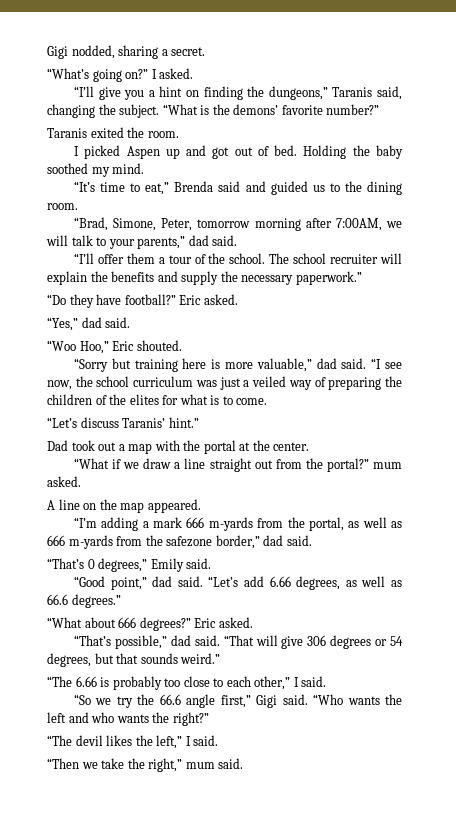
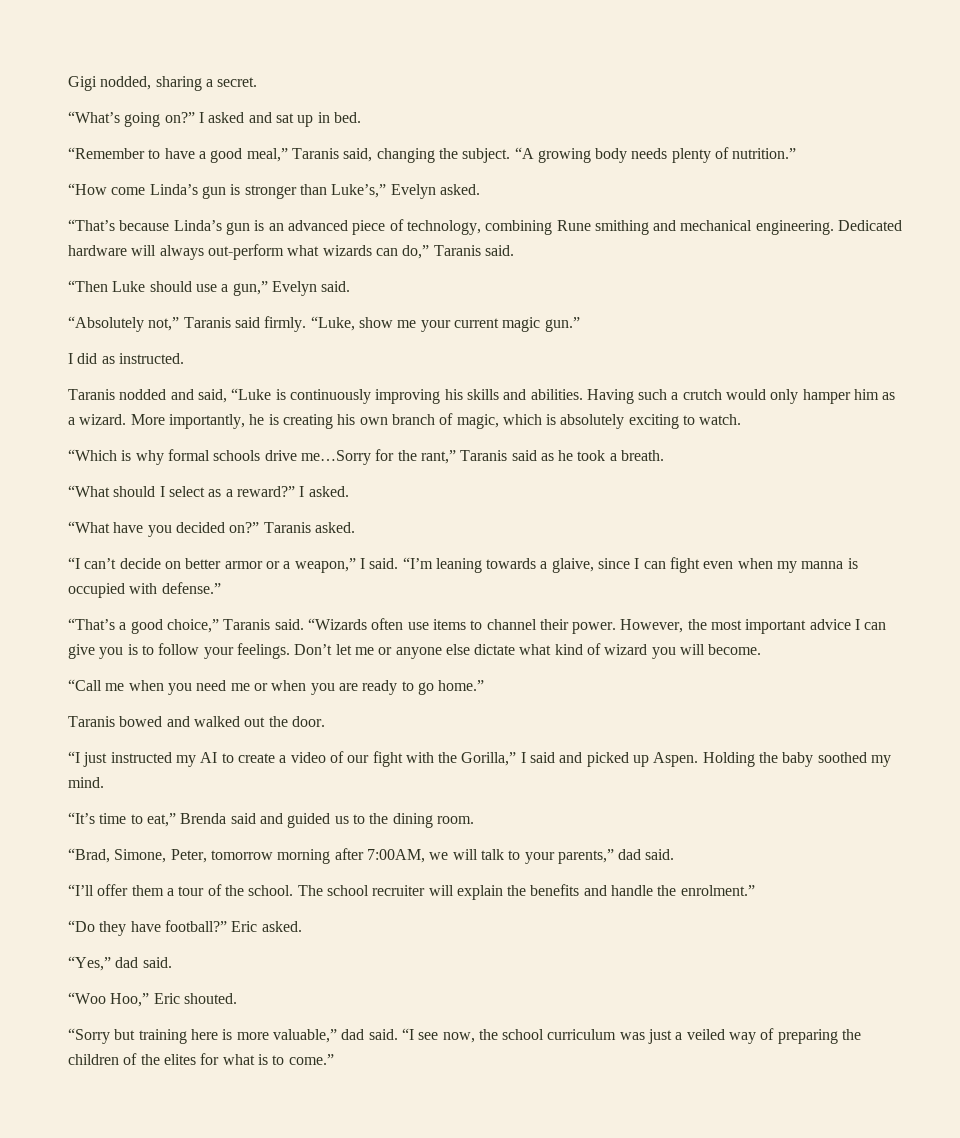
[159,68,194,79] [74,86,328,100] asked. // “I’ll give you a hint on finding the dungeons,” -> [208,112,361,127] [68,147,288,163] asked and sat up in bed. // “Remember to have a good meal,”
[162,104,380,115] [47,127,179,138] [74,145,298,159] “What is the demons’ favorite number?” // Taranis exited the room. // I picked Aspen up and got out of bed. -> [514,147,797,163] [68,183,480,199] [68,219,903,235] [68,244,514,260] [68,280,351,296] [68,316,580,332] [68,353,184,364] [68,388,896,404] [68,413,742,429] [68,449,665,465] [68,485,349,497] [68,521,355,537] [68,557,858,573] [68,582,221,598] [68,618,887,634] [68,643,762,659] [68,679,485,695] [68,716,325,727] [68,751,699,767] “A growing body needs plenty of nutrition.” // “How come Linda’s gun is stronger than Luke’s,” Evelyn asked. // “That’s because Linda’s gun is an advanced piece of technology, combining Rune smithing and mechanical engineering. Dedicated hardware will always out-perform what wizards can do,” Taranis said. // “Then Luke should use a gun,” Evelyn said. // “Absolutely not,” Taranis said firmly. “Luke, show me your current magic gun.” // I did as instructed. // Taranis nodded and said, “Luke is continuously improving his skills and abilities. Having such a crutch would only hamper him as a wizard. More importantly, he is creating his own branch of magic, which is absolutely exciting to watch. // “Which is why formal schools drive me…Sorry for the rant,” Taranis said as he took a breath. // “What should I select as a reward?” I asked. // “What have you decided on?” Taranis asked. // “I can’t decide on better armor or a weapon,” I said. “I’m leaning towards a glaive, since I can fight even when my manna is occupied with defense.” // “That’s a good choice,” Taranis said. “Wizards often use items to channel their power. However, the most important advice I can give you is to follow your feelings. Don’t let me or anyone else dictate what kind of wizard you will become. // “Call me when you need me or when you are ready to go home.” // Taranis bowed and walked out the door. // “I just instructed my AI to create a video of our fight with the Gorilla,” I said and picked up Aspen.
[181,271,362,285] supply the necessary paperwork.” -> [611,885,755,896] handle the enrolment.”
[236,398,268,405] [47,417,199,428] [47,440,310,454] [74,458,402,472] [47,476,81,487] [47,499,201,513] [74,517,402,531] [47,535,312,549] [47,558,212,572] [74,576,402,590] [47,594,121,608] [47,617,253,631] [74,635,403,649] [47,653,221,667] [47,676,327,690] [74,694,403,708] [47,712,209,726] [47,735,219,749] [47,758,244,772] come. // “Let’s discuss Taranis’ hint.” // Dad took out a map with the portal at the center. // “What if we draw a line straight out from the portal?” mum asked. // A line on the map appeared. // “I’m adding a mark 666 m-yards from the portal, as well as 666 m-yards from the safezone border,” dad said. // “That’s 0 degrees,” Emily said. // “Good point,” dad said. “Let’s add 6.66 degrees, as well as 66.6 degrees.” // “What about 666 degrees?” Eric asked. // “That’s possible,” dad said. “That will give 306 degrees or 54 degrees, but that sounds weird.” // “The 6.66 is probably too close to each other,” I said. // “So we try the 66.6 angle first,” Gigi said. “Who wants the left and who wants the right?” // “The devil likes the left,” I said. // “Then we take the right,” mum said. -> [288,1054,334,1065] come.”

